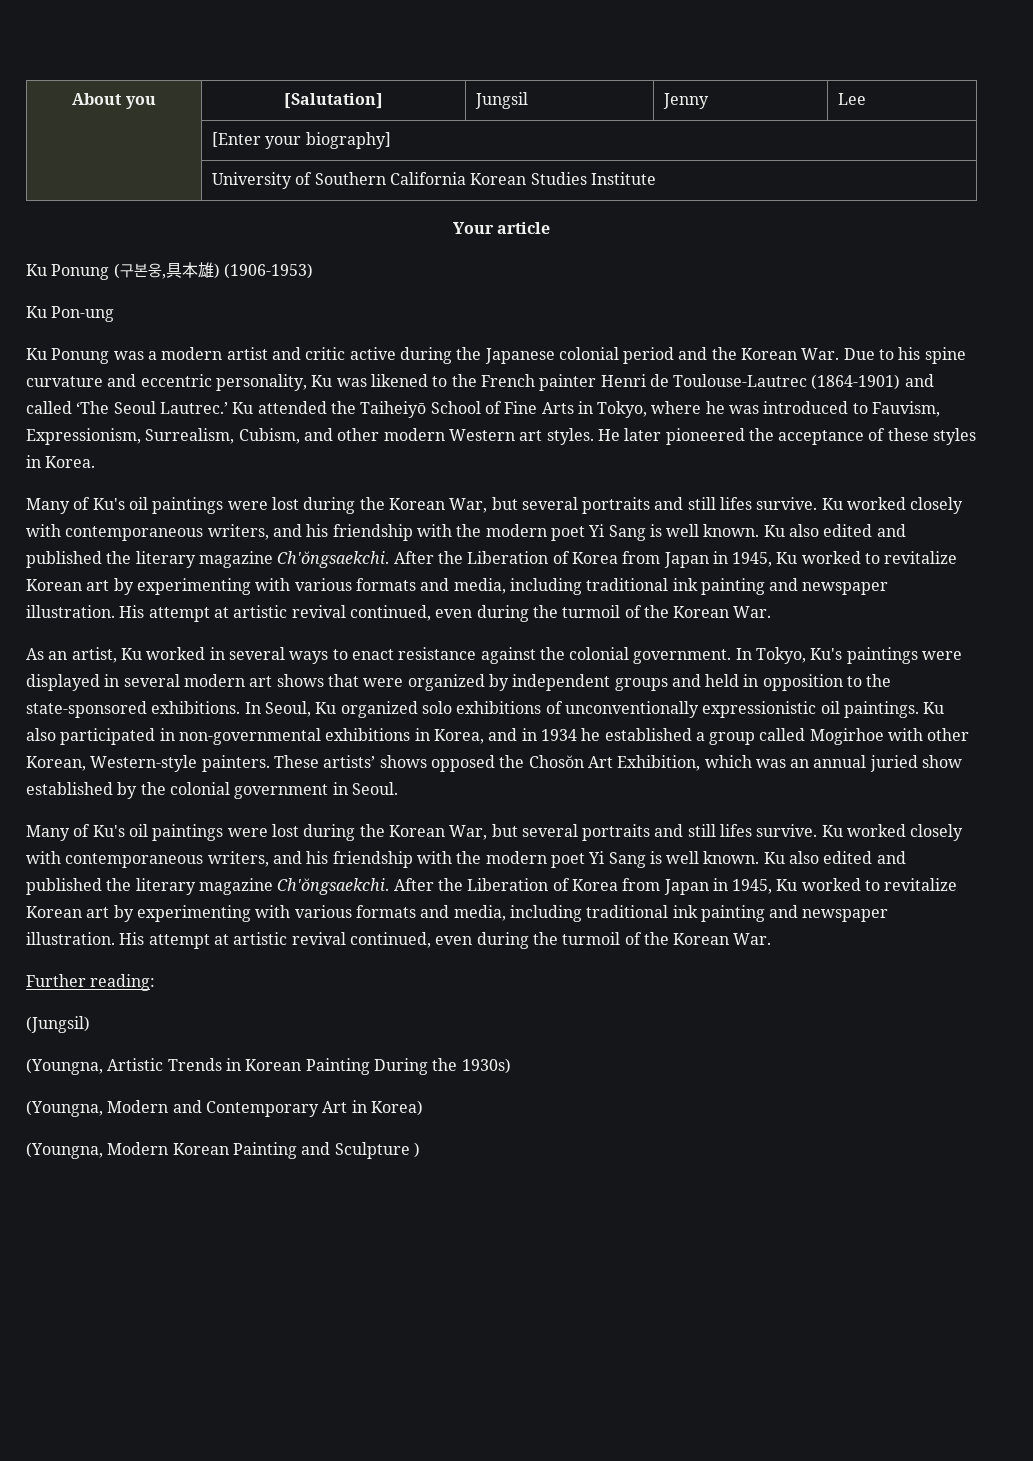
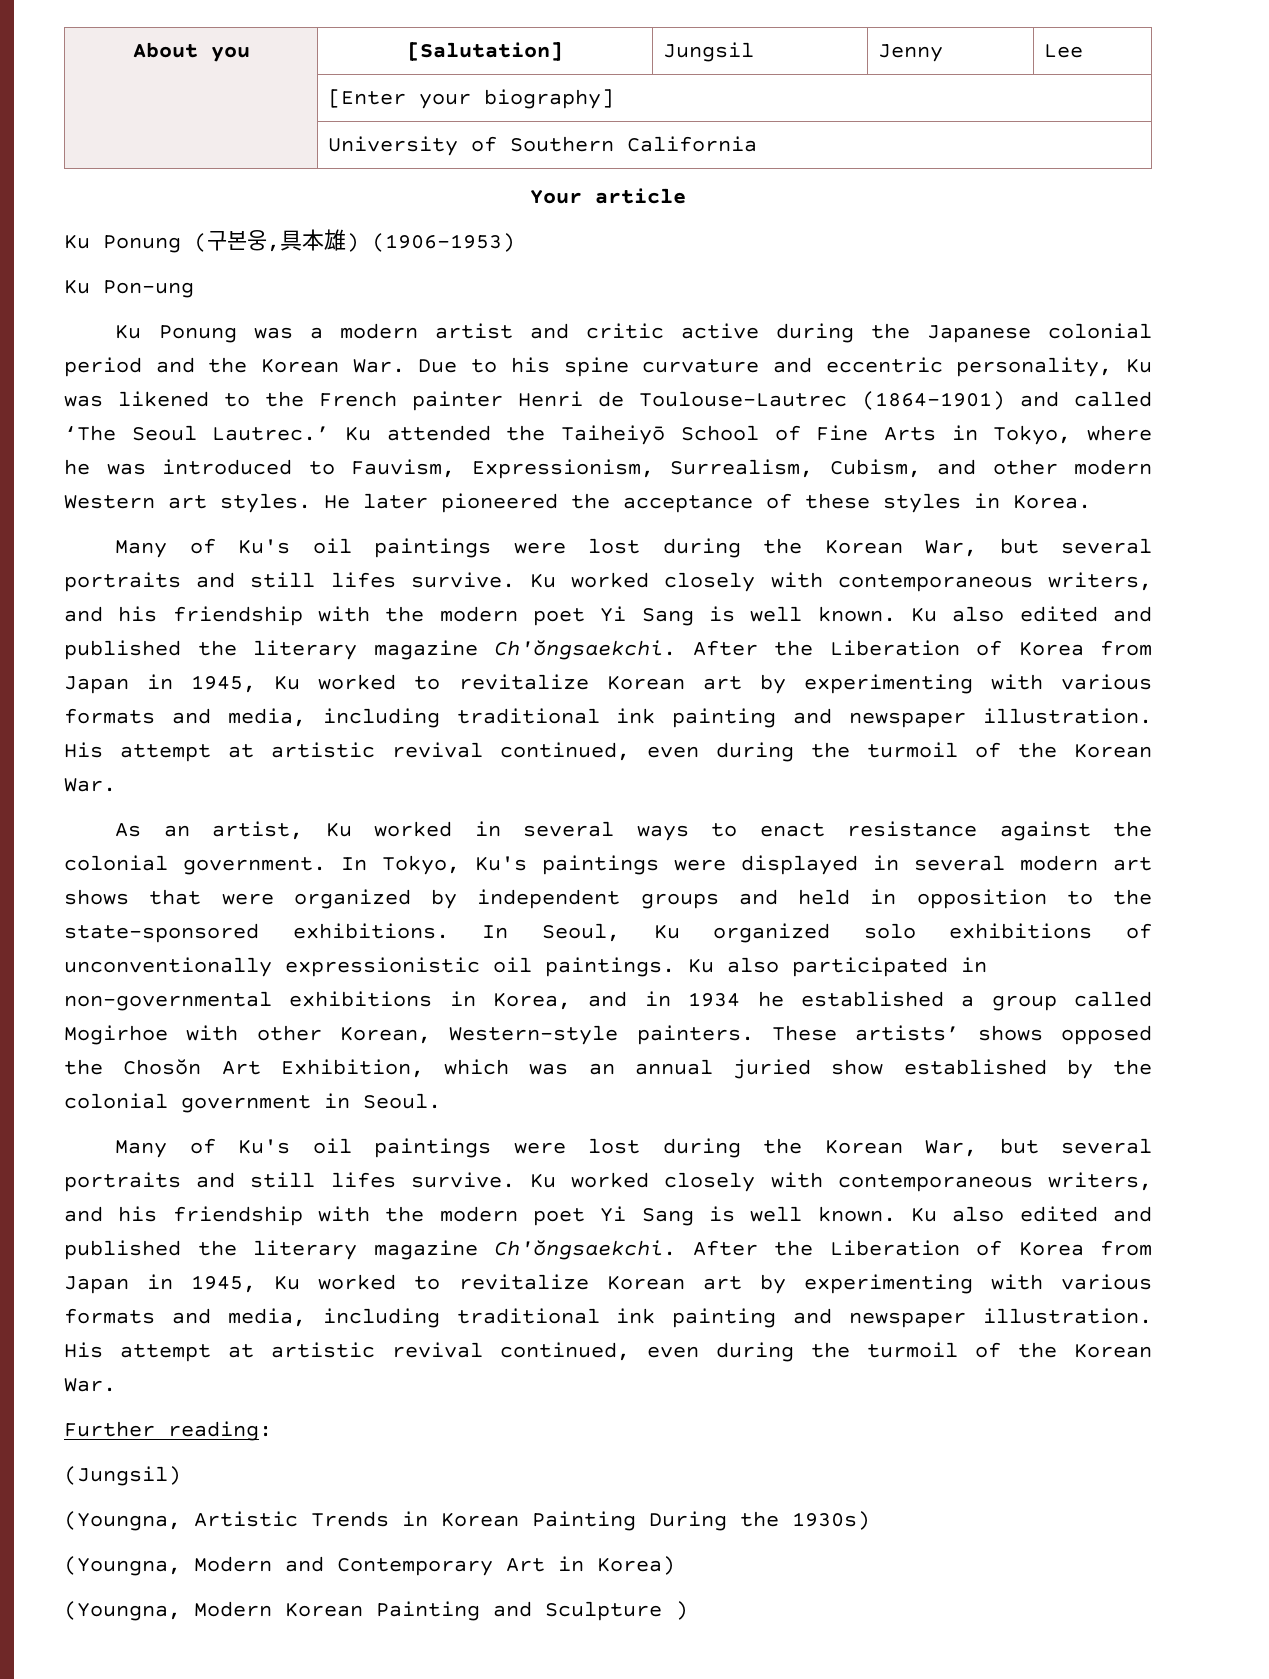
[470,172,657,185] Korean Studies Institute -> (758, 144) none

